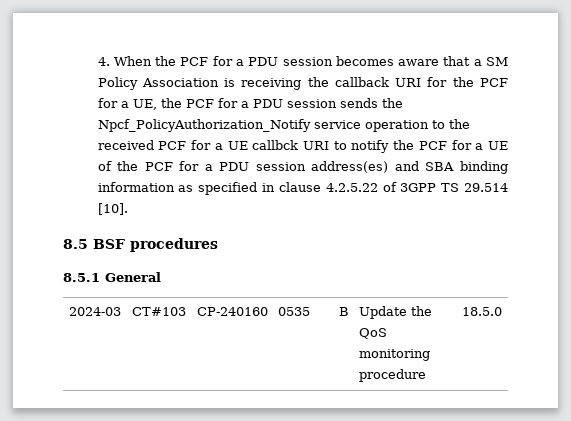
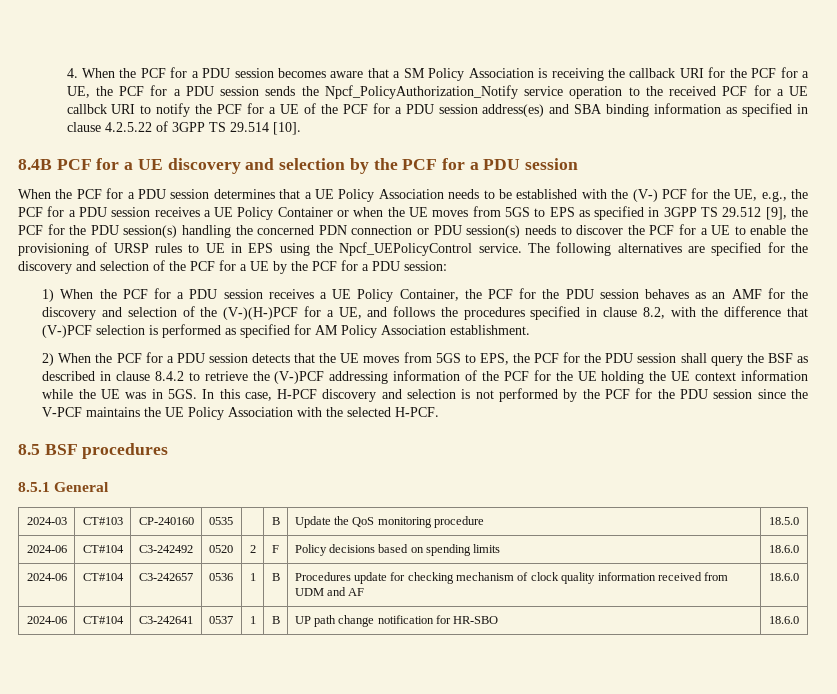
(128, 209) none -> [18,158,579,174] [18,188,808,202] [18,206,808,220] [18,224,808,238] [18,242,809,256] [18,260,447,274] [42,288,809,302] [42,306,809,320] [42,324,531,338] [42,352,809,366] [42,370,809,384] [42,388,809,402] [42,407,440,420] // 8.4B PCF for a UE discovery and selection by the PCF for a PDU session // When the PCF for a PDU session determines that a UE Policy Association needs to be established with the (V-) PCF for the UE, e.g., the PCF for a PDU session receives a UE Policy Container or when the UE moves from 5GS to EPS as specified in 3GPP TS 29.512 [9], the PCF for the PDU session(s) handling the concerned PDN connection or PDU session(s) needs to discover the PCF for a UE to enable the provisioning of URSP rules to UE in EPS using the Npcf_UEPolicyControl service. The following alternatives are specified for the discovery and selection of the PCF for a UE by the PCF for a PDU session: // 1) When the PCF for a PDU session receives a UE Policy Container, the PCF for the PDU session behaves as an AMF for the discovery and selection of the (V-)(H-)PCF for a UE, and follows the procedures specified in clause 8.2, with the difference that (V-)PCF selection is performed as specified for AM Policy Association establishment. // 2) When the PCF for a PDU session detects that the UE moves from 5GS to EPS, the PCF for the PDU session shall query the BSF as described in clause 8.4.2 to retrieve the (V-)PCF addressing information of the PCF for the UE holding the UE context information while the UE was in 5GS. In this case, H-PCF discovery and selection is not performed by the PCF for the PDU session since the V-PCF maintains the UE Policy Association with the selected H-PCF.
(502, 311) none -> [26,545,67,553] [82,545,124,553] [139,545,193,553] [208,545,233,553] [250,545,257,553] [272,545,279,553] [294,544,501,556] [769,545,799,553] [26,573,67,581] [82,573,124,581] [139,573,193,581] [208,573,233,581] [250,573,257,581] [271,573,280,581] [294,572,729,584] [294,587,365,596] [769,573,799,581] [26,616,67,624] [82,616,124,624] [139,616,193,624] [208,616,233,624] [250,616,257,624] [271,616,280,624] [294,615,499,627] [769,616,799,624] // 2024-06 | CT#104 | C3-242492 | 0520 | 2 | F | Policy decisions based on spending limits | 18.6.0 // 2024-06 | CT#104 | C3-242657 | 0536 | 1 | B | Procedures update for checking mechanism of clock quality information received from UDM and AF | 18.6.0 // 2024-06 | CT#104 | C3-242641 | 0537 | 1 | B | UP path change notification for HR-SBO | 18.6.0

